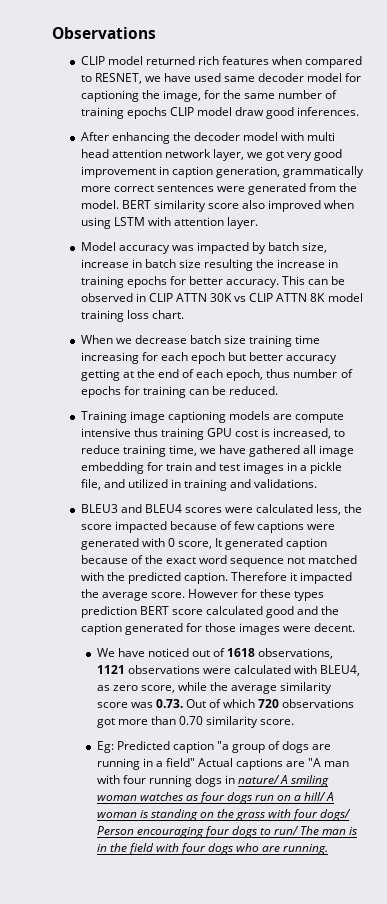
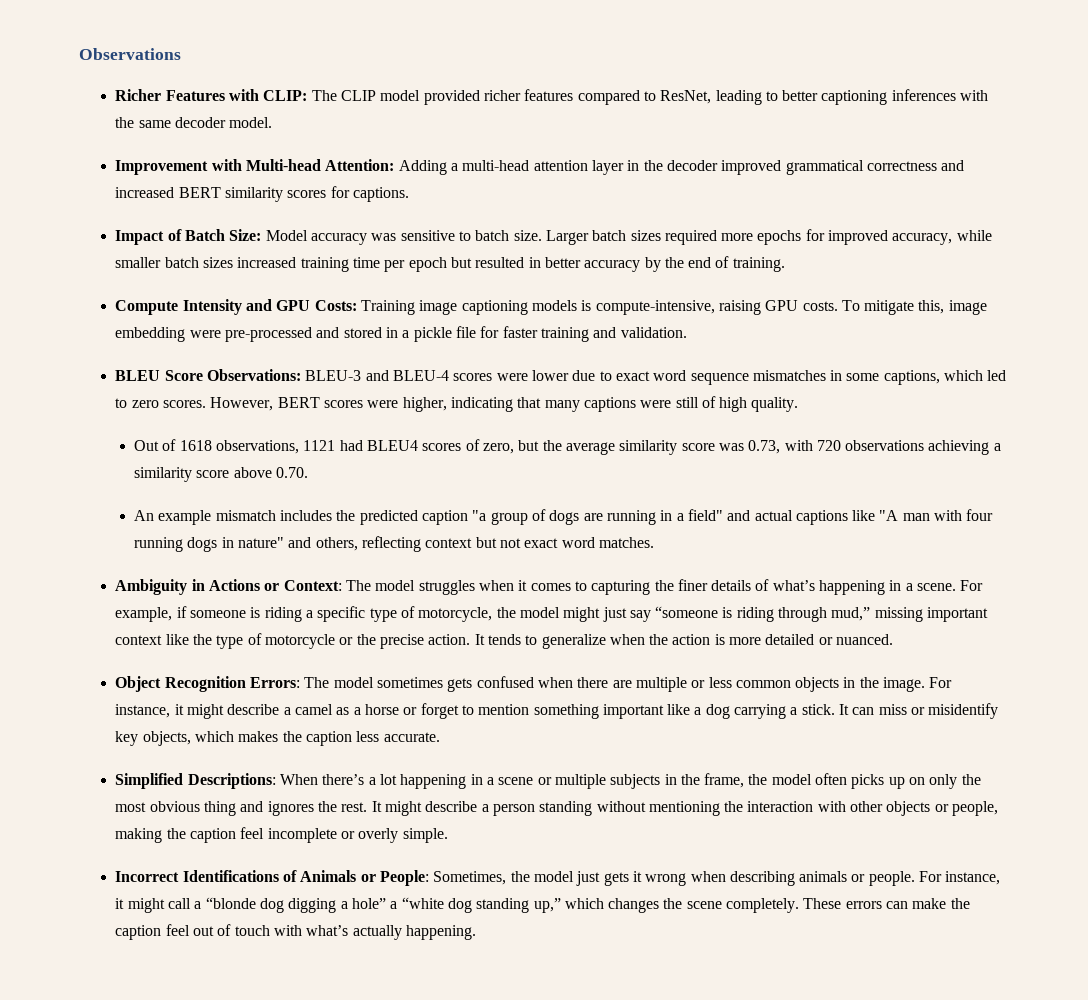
[80,56,363,68] [80,73,362,84] [80,90,338,102] [80,107,360,119] [80,132,336,144] [80,149,343,161] [80,166,365,178] [80,183,358,195] [80,200,355,212] [80,217,259,229] [80,242,328,254] [80,259,339,271] [80,276,346,288] [80,293,363,302] [80,310,184,322] [80,335,321,347] [80,352,338,364] [80,369,353,381] [80,386,279,398] [80,411,345,423] [80,428,346,440] [80,445,355,457] [80,462,343,474] [80,479,318,491] [80,504,363,515] [80,521,336,533] [80,538,328,550] [80,555,358,567] [80,572,353,584] [80,589,325,601] [80,606,340,618] [80,623,356,635] [96,648,334,659] [96,665,361,676] [96,682,207,693] CLIP model returned rich features when compared to RESNET, we have used same decoder model for captioning the image, for the same number of training epochs CLIP model draw good inferences. // After enhancing the decoder model with multi head attention network layer, we got very good improvement in caption generation, grammatically more correct sentences were generated from the model. BERT similarity score also improved when using LSTM with attention layer. // Model accuracy was impacted by batch size, increase in batch size resulting the increase in training epochs for better accuracy. This can be observed in CLIP ATTN 30K vs CLIP ATTN 8K model training loss chart. // When we decrease batch size training time increasing for each epoch but better accuracy getting at the end of each epoch, thus number of epochs for training can be reduced. // Training image captioning models are compute intensive thus training GPU cost is increased, to reduce training time, we have gathered all image embedding for train and test images in a pickle file, and utilized in training and validations. // BLEU3 and BLEU4 scores were calculated less, the score impacted because of few captions were generated with 0 score, It generated caption because of the exact word sequence not matched with the predicted caption. Therefore it impacted the average score. However for these types prediction BERT score calculated good and the caption generated for those images were decent. // We have noticed out of 1618 observations, 1121 observations were calculated with BLEU4, as zero score, while -> [115,89,989,105] [115,117,273,128] [115,159,965,175] [115,186,409,202] [115,229,992,245] [115,256,785,272] [115,299,987,315] [115,326,687,342] [115,369,1007,385] [115,396,799,412] [134,439,540,454] Richer Features with CLIP: The CLIP model provided richer features compared to ResNet, leading to better captioning inferences with the same decoder model. // Improvement with Multi-head Attention: Adding a multi-head attention layer in the decoder improved grammatical correctness and increased BERT similarity scores for captions. // Impact of Batch Size: Model accuracy was sensitive to batch size. Larger batch sizes required more epochs for improved accuracy, while smaller batch sizes increased training time per epoch but resulted in better accuracy by the end of training. // Compute Intensity and GPU Costs: Training image captioning models is compute-intensive, raising GPU costs. To mitigate this, image embedding were pre-processed and stored in a pickle file for faster training and validation. // BLEU Score Observations: BLEU-3 and BLEU-4 scores were lower due to exact word sequence mismatches in some captions, which led to zero scores. However, BERT scores were higher, indicating that many captions were still of high quality. // Out of 1618 observations, 1121 had BLEU4 scores of zero, but
[155,699,355,708] [96,716,295,728] [96,741,170,753] 0.73. Out of which 720 observations got more than 0.70 similarity score. // Eg: Predicted -> [748,440,1001,455] [134,467,309,482] [134,510,418,525] 0.73, with 720 observations achieving a similarity score above 0.70. // An example mismatch includes the predicted
[197,758,306,770] Actual captions are -> [727,510,876,525] and actual captions like
[238,775,330,787] [96,792,335,804] [96,809,352,821] [96,826,358,838] [96,843,329,855] nature/ A smiling woman watches as four dogs run on a hill/ A woman is standing on the grass with four dogs/ Person encouraging four dogs to run/ The man is in the field with four dogs who are running. -> [238,536,654,552] [115,579,984,595] [115,606,989,622] [115,633,894,649] [115,676,953,692] [115,703,999,719] [115,731,440,746] [115,773,981,789] [115,801,999,816] [115,827,448,843] [115,870,1001,886] [115,897,970,913] [115,924,476,940] nature" and others, reflecting context but not exact word matches. // Ambiguity in Actions or Context: The model struggles when it comes to capturing the finer details of what’s happening in a scene. For example, if someone is riding a specific type of motorcycle, the model might just say “someone is riding through mud,” missing important context like the type of motorcycle or the precise action. It tends to generalize when the action is more detailed or nuanced. // Object Recognition Errors: The model sometimes gets confused when there are multiple or less common objects in the image. For instance, it might describe a camel as a horse or forget to mention something important like a dog carrying a stick. It can miss or misidentify key objects, which makes the caption less accurate. // Simplified Descriptions: When there’s a lot happening in a scene or multiple subjects in the frame, the model often picks up on only the most obvious thing and ignores the rest. It might describe a person standing without mentioning the interaction with other objects or people, making the caption feel incomplete or overly simple. // Incorrect Identifications of Animals or People: Sometimes, the model just gets it wrong when describing animals or people. For instance, it might call a “blonde dog digging a hole” a “white dog standing up,” which changes the scene completely. These errors can make the caption feel out of touch with what’s actually happening.

